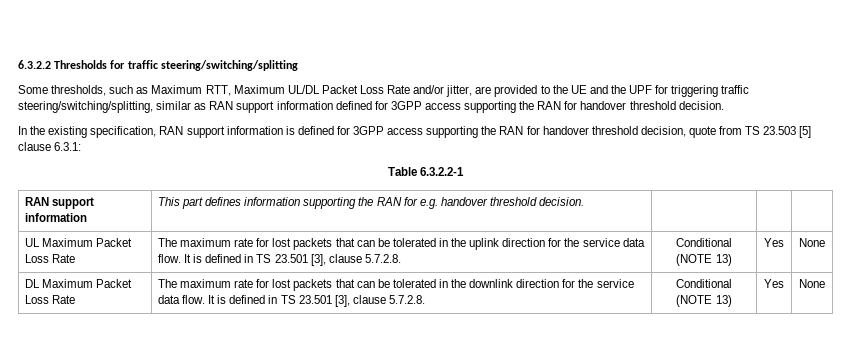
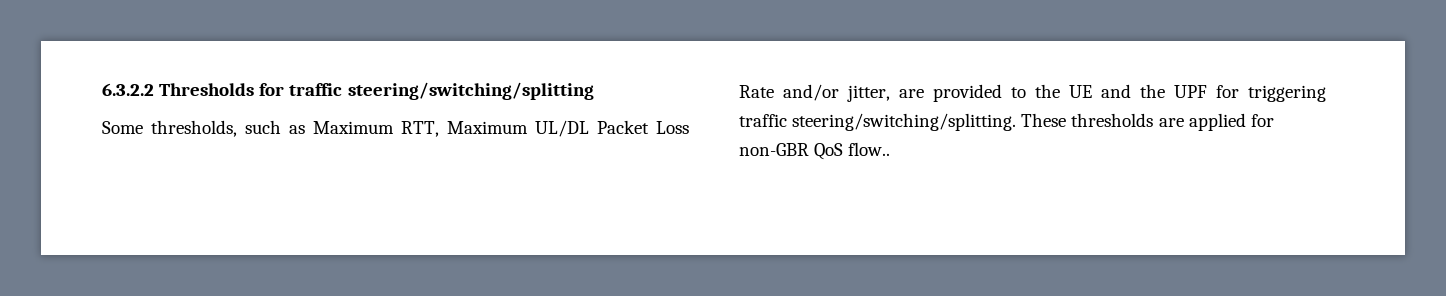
[18,101,724,113] [18,126,812,138] [18,142,82,151] [387,167,465,176] [24,197,94,209] [24,213,87,222] [157,197,585,209] [24,238,133,247] [24,254,75,263] [157,238,645,250] [157,254,401,266] [676,238,732,247] [676,254,732,266] [764,238,784,247] [799,238,825,247] [24,279,133,288] [24,295,75,304] [157,279,634,291] [157,295,425,307] [676,279,732,288] [676,295,732,307] [764,279,784,288] [799,279,825,288] steering/switching/splitting, similar as RAN support information defined for 3GPP access supporting the RAN for handover threshold decision. // In the existing specification, RAN support information is defined for 3GPP access supporting the RAN for handover threshold decision, quote from TS 23.503 [5] clause 6.3.1: // Table 6.3.2.2-1 // RAN support information | This part defines information supporting the RAN for e.g. handover threshold decision. | | | // UL Maximum Packet Loss Rate | The maximum rate for lost packets that can be tolerated in the uplink direction for the service data flow. It is defined in TS 23.501 [3], clause 5.7.2.8. | Conditional (NOTE 13) | Yes | None // DL Maximum Packet Loss Rate | The maximum rate for lost packets that can be tolerated in the downlink direction for the service data flow. It is defined in TS 23.501 [3], clause 5.7.2.8. | Conditional (NOTE 13) | Yes | None -> [792,113,1274,131] [739,142,891,160] steering/switching/splitting. These thresholds are applied for non-GBR QoS flow..

